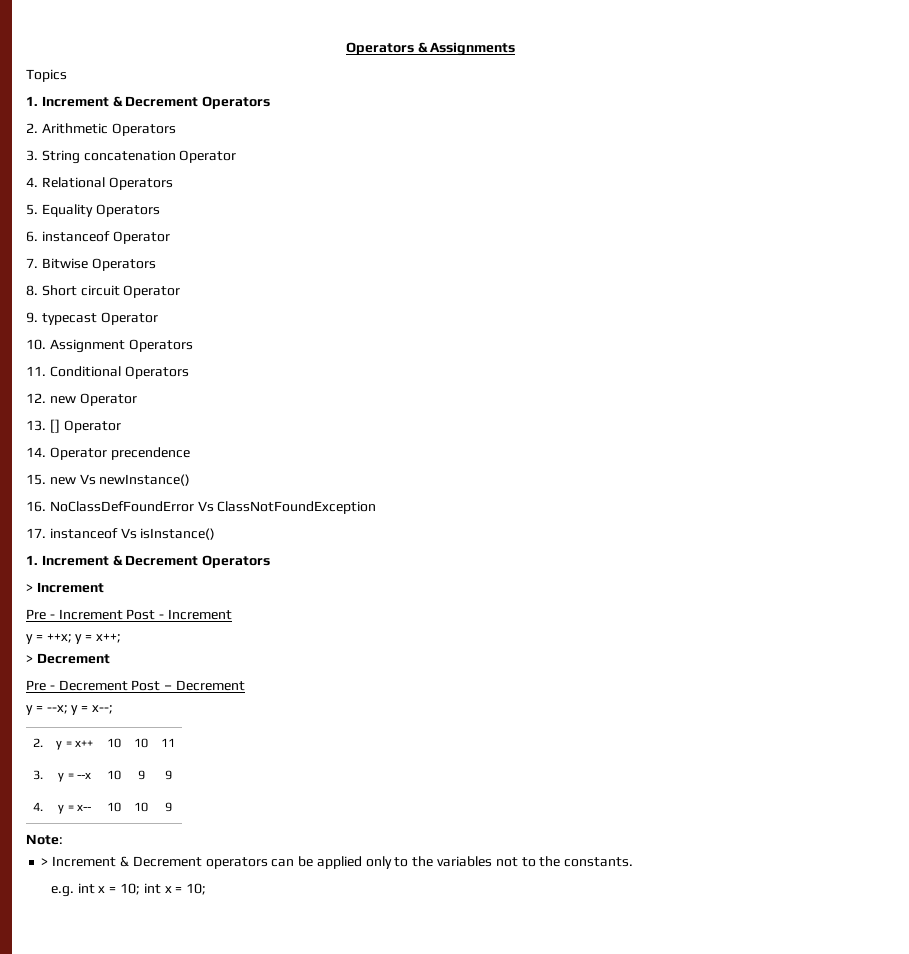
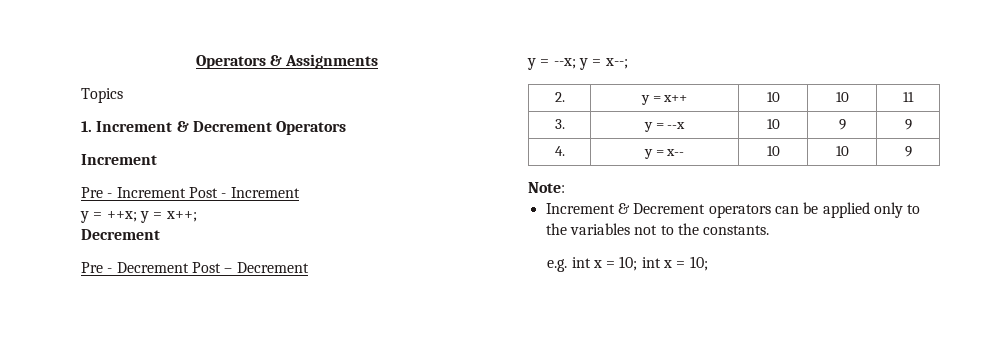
[26,123,176,136] [26,150,237,164] [26,177,173,190] [26,204,160,217] [26,231,170,244] [26,258,156,271] [26,285,181,298] [26,312,158,325] [26,339,193,353] [26,366,189,379] [26,393,137,406] [26,419,121,433] [26,447,190,460] [26,474,191,486] [26,501,377,514] [26,528,216,540] [26,555,271,568] [26,584,33,592] 2. Arithmetic Operators // 3. String concatenation Operator // 4. Relational Operators // 5. Equality Operators // 6. instanceof Operator // 7. Bitwise Operators // 8. Short circuit Operator // 9. typecast Operator // 10. Assignment Operators // 11. Conditional Operators // 12. new Operator // 13. [] Operator // 14. Operator precendence // 15. new Vs newInstance() // 16. NoClassDefFoundError Vs ClassNotFoundException // 17. instanceof Vs isInstance() // 1. Increment & Decrement Operators // > -> (347, 128) none
[26,655,33,663] > -> (197, 216) none
[41,858,49,866] > -> (565, 187) none

